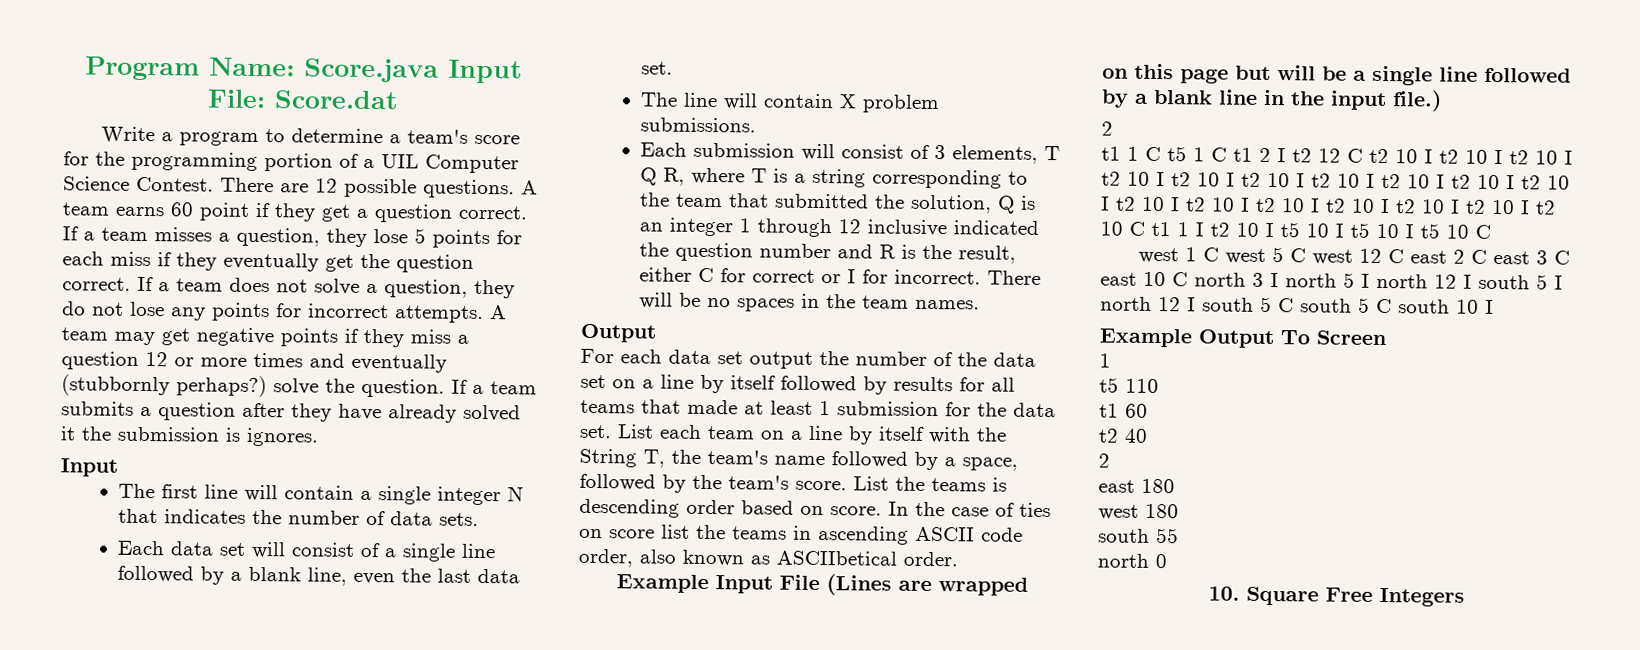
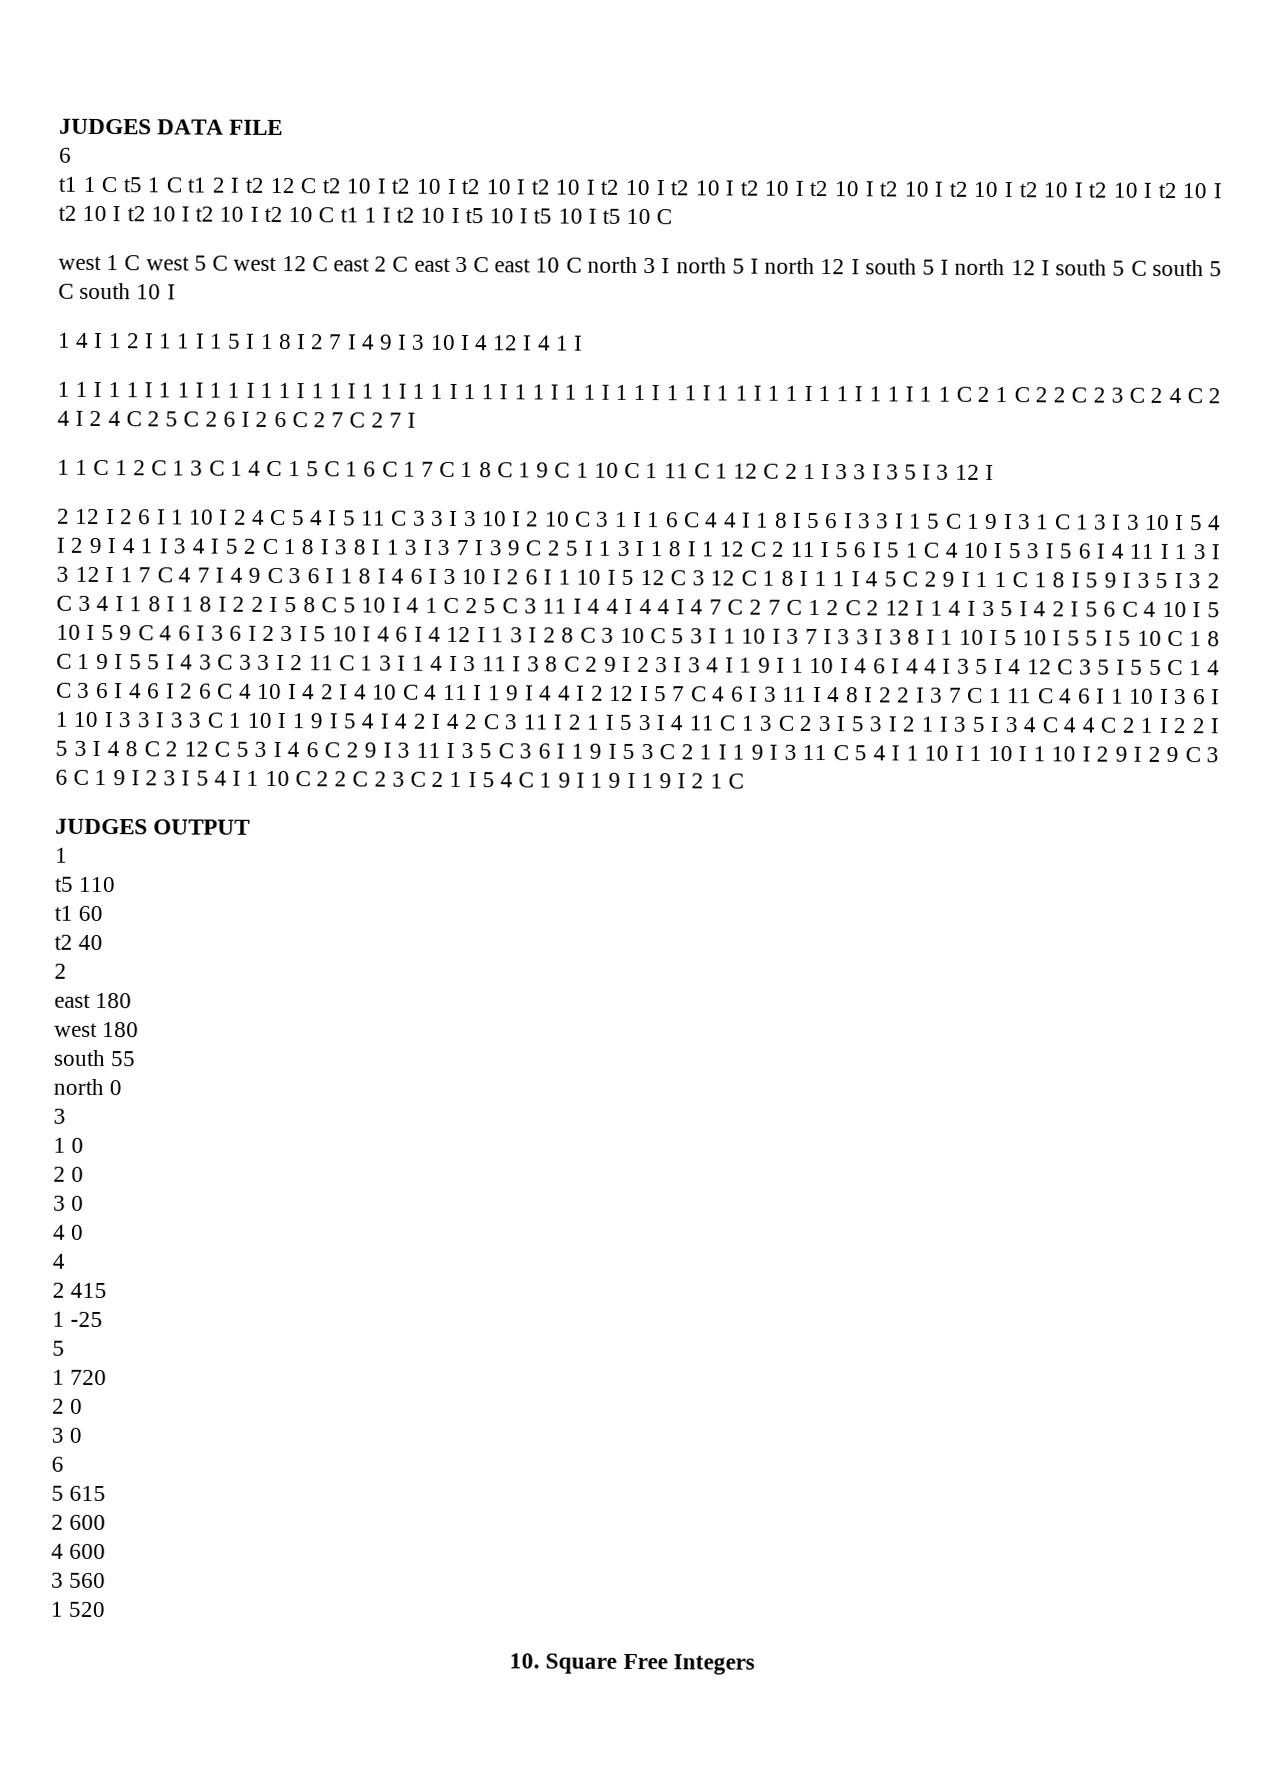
[84,56,523,84] [207,89,399,110] [100,126,520,146] [63,151,519,174] [63,176,538,199] [62,202,528,223] [62,226,522,249] [62,251,474,273] [62,276,515,299] [62,301,507,324] [61,327,469,348] [61,351,447,373] [61,374,537,398] [61,401,521,423] [60,426,319,447] [60,458,118,477] [118,483,525,506] [118,508,480,526] [117,540,497,562] [117,565,521,586] [641,61,674,75] [640,92,941,114] [640,117,757,133] [640,142,1061,164] [640,167,1029,189] [640,192,1037,214] [639,217,1040,238] [639,242,1017,264] [639,267,1042,285] [639,292,981,312] [580,323,656,343] [580,348,1036,369] [580,374,1015,395] [580,399,1056,418] [579,424,1007,445] [579,448,1018,471] [579,473,1007,493] [579,498,1051,518] [579,524,1023,545] [578,548,958,568] [615,574,1028,596] [1102,63,1571,86] [1101,89,1442,112] [1101,121,1113,136] Program Name: Score.java Input File: Score.dat // Write a program to determine a team's score for the programming portion of a UIL Computer Science Contest. There are 12 possible questions. A team earns 60 point if they get a question correct. If a team misses a question, they lose 5 points for each miss if they eventually get the question correct. If a team does not solve a question, they do not lose any points for incorrect attempts. A team may get negative points if they miss a question 12 or more times and eventually (stubbornly perhaps?) solve the question. If a team submits a question after they have already solved it the submission is ignores. // Input // The first line will contain a single integer N that indicates the number of data sets. // Each data set will consist of a single line followed by a blank line, even the last data set. // The line will contain X problem submissions. // Each submission will consist of 3 elements, T Q R, where T is a string corresponding to the team that submitted the solution, Q is an integer 1 through 12 inclusive indicated the question number and R is the result, either C for correct or I for incorrect. There will be no spaces in the team names. // Output // For each data set output the number of the data set on a line by itself followed by results for all teams that made at least 1 submission for the data set. List each team on a line by itself with the String T, the team's name followed by a space, followed by the team's score. List the teams is descending order based on score. In the case of ties on score list the teams in ascending ASCII code order, also known as ASCIIbetical order. // Example Input File (Lines are wrapped on this page but will be a single line followed by a blank line in the input file.) // 2 -> [59,118,284,136] [59,147,72,163] JUDGES DATA FILE // 6
[1099,328,1386,349] Example Output To Screen -> [58,332,584,351] [57,381,1222,404] [57,410,416,428] [57,459,994,480] [57,508,1221,531] [56,537,1220,560] [56,566,1220,589] [56,595,1220,618] [56,624,1221,647] [56,653,1221,676] [56,682,1221,705] [55,711,1220,734] [55,740,1219,763] [55,769,744,789] [55,818,251,835] 1 4 I 1 2 I 1 1 I 1 5 I 1 8 I 2 7 I 4 9 I 3 10 I 4 12 I 4 1 I // 1 1 I 1 1 I 1 1 I 1 1 I 1 1 I 1 1 I 1 1 I 1 1 I 1 1 I 1 1 I 1 1 I 1 1 I 1 1 I 1 1 I 1 1 I 1 1 I 1 1 I 1 1 C 2 1 C 2 2 C 2 3 C 2 4 C 2 4 I 2 4 C 2 5 C 2 6 I 2 6 C 2 7 C 2 7 I // 1 1 C 1 2 C 1 3 C 1 4 C 1 5 C 1 6 C 1 7 C 1 8 C 1 9 C 1 10 C 1 11 C 1 12 C 2 1 I 3 3 I 3 5 I 3 12 I // 2 12 I 2 6 I 1 10 I 2 4 C 5 4 I 5 11 C 3 3 I 3 10 I 2 10 C 3 1 I 1 6 C 4 4 I 1 8 I 5 6 I 3 3 I 1 5 C 1 9 I 3 1 C 1 3 I 3 10 I 5 4 I 2 9 I 4 1 I 3 4 I 5 2 C 1 8 I 3 8 I 1 3 I 3 7 I 3 9 C 2 5 I 1 3 I 1 8 I 1 12 C 2 11 I 5 6 I 5 1 C 4 10 I 5 3 I 5 6 I 4 11 I 1 3 I 3 12 I 1 7 C 4 7 I 4 9 C 3 6 I 1 8 I 4 6 I 3 10 I 2 6 I 1 10 I 5 12 C 3 12 C 1 8 I 1 1 I 4 5 C 2 9 I 1 1 C 1 8 I 5 9 I 3 5 I 3 2 C 3 4 I 1 8 I 1 8 I 2 2 I 5 8 C 5 10 I 4 1 C 2 5 C 3 11 I 4 4 I 4 4 I 4 7 C 2 7 C 1 2 C 2 12 I 1 4 I 3 5 I 4 2 I 5 6 C 4 10 I 5 10 I 5 9 C 4 6 I 3 6 I 2 3 I 5 10 I 4 6 I 4 12 I 1 3 I 2 8 C 3 10 C 5 3 I 1 10 I 3 7 I 3 3 I 3 8 I 1 10 I 5 10 I 5 5 I 5 10 C 1 8 C 1 9 I 5 5 I 4 3 C 3 3 I 2 11 C 1 3 I 1 4 I 3 11 I 3 8 C 2 9 I 2 3 I 3 4 I 1 9 I 1 10 I 4 6 I 4 4 I 3 5 I 4 12 C 3 5 I 5 5 C 1 4 C 3 6 I 4 6 I 2 6 C 4 10 I 4 2 I 4 10 C 4 11 I 1 9 I 4 4 I 2 12 I 5 7 C 4 6 I 3 11 I 4 8 I 2 2 I 3 7 C 1 11 C 4 6 I 1 10 I 3 6 I 1 10 I 3 3 I 3 3 C 1 10 I 1 9 I 5 4 I 4 2 I 4 2 C 3 11 I 2 1 I 5 3 I 4 11 C 1 3 C 2 3 I 5 3 I 2 1 I 3 5 I 3 4 C 4 4 C 2 1 I 2 2 I 5 3 I 4 8 C 2 12 C 5 3 I 4 6 C 2 9 I 3 11 I 3 5 C 3 6 I 1 9 I 5 3 C 2 1 I 1 9 I 3 11 C 5 4 I 1 10 I 1 10 I 1 10 I 2 9 I 2 9 C 3 6 C 1 9 I 2 3 I 5 4 I 1 10 C 2 2 C 2 3 C 2 1 I 5 4 C 1 9 I 1 9 I 1 9 I 2 1 C // JUDGES OUTPUT
(1167, 561) none -> [53,1108,66,1124] [53,1137,85,1153] [53,1166,85,1182] [53,1195,85,1211] [53,1224,85,1240] [52,1253,65,1269] [52,1282,108,1299] [52,1311,104,1328] [52,1340,65,1356] [52,1369,108,1386] [52,1398,84,1414] [51,1427,83,1443] [51,1456,64,1472] [51,1485,107,1502] [51,1514,107,1531] [51,1543,107,1560] [51,1572,107,1589] [50,1601,107,1618] // 3 // 1 0 // 2 0 // 3 0 // 4 0 // 4 // 2 415 // 1 -25 // 5 // 1 720 // 2 0 // 3 0 // 6 // 5 615 // 2 600 // 4 600 // 3 560 // 1 520

